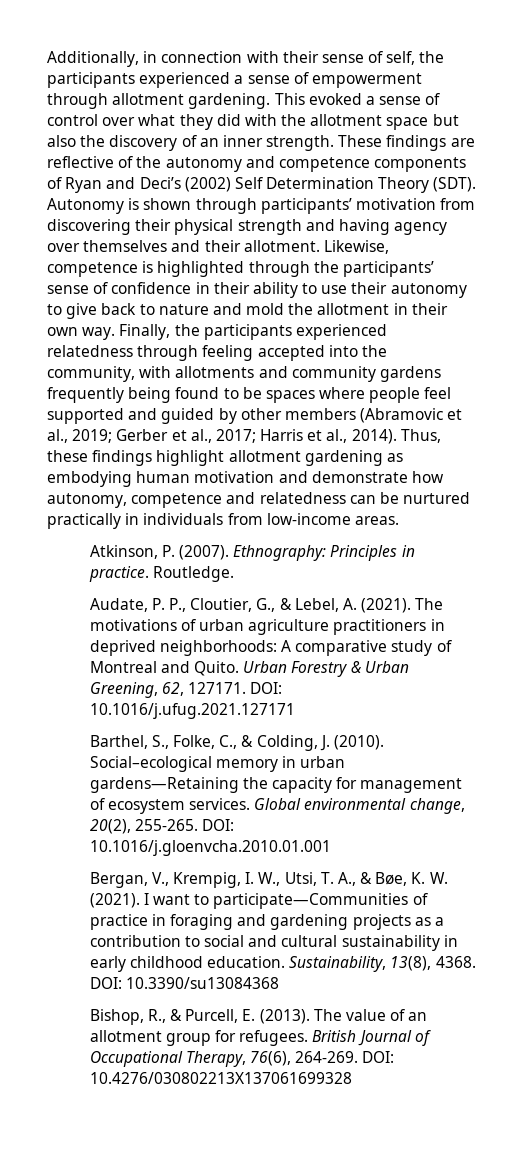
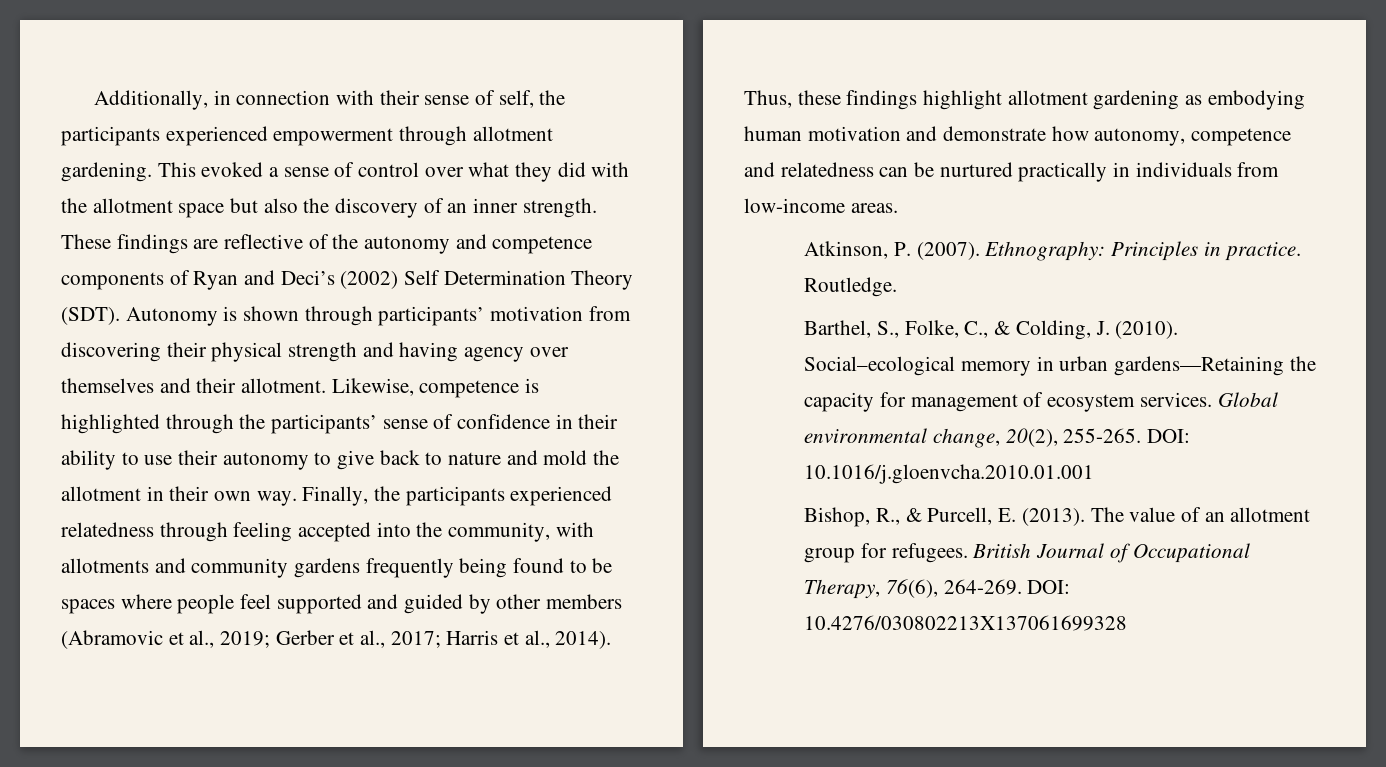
[234,72,309,84] a sense of -> (268, 136) none
[89,598,444,613] [89,619,445,635] [89,640,452,656] [89,661,409,677] [89,682,283,698] [89,703,295,719] // Audate, P. P., Cloutier, G., & Lebel, A. (2021). The motivations of urban agriculture practitioners in deprived neighborhoods: A comparative study of Montreal and Quito. Urban Forestry & Urban Greening, 62, 127171. DOI: 10.1016/j.ufug.2021.127171 -> (898, 287) none
[89,872,448,888] [89,893,428,909] [89,914,444,930] [89,935,458,951] [89,956,476,972] [89,977,279,989] // Bergan, V., Krempig, I. W., Utsi, T. A., & Bøe, K. W. (2021). I want to participate—Communities of practice in foraging and gardening projects as a contribution to social and cultural sustainability in early childhood education. Sustainability, 13(8), 4368. DOI: 10.3390/su13084368 -> (1095, 474) none

